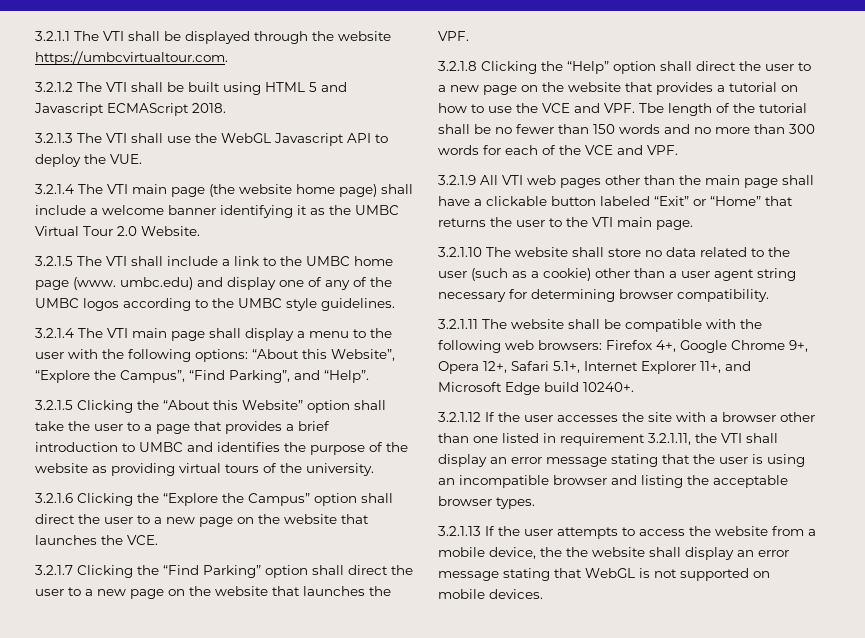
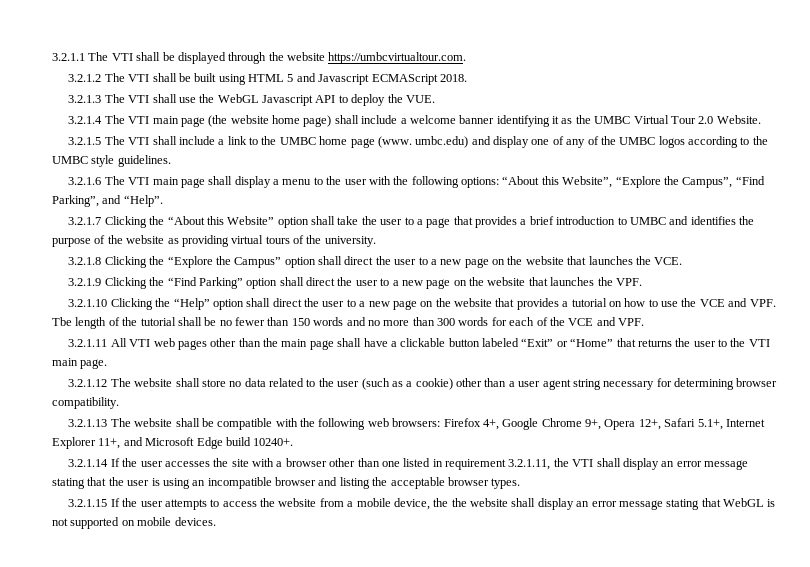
[35,328,74,338] 3.2.1.4 -> [68,177,102,185] 3.2.1.6
[35,400,73,410] 3.2.1.5 -> [68,217,102,225] 3.2.1.7
[35,493,73,503] 3.2.1.6 -> [68,257,102,265] 3.2.1.8
[35,565,73,575] 3.2.1.7 -> [68,278,102,286] 3.2.1.9
[438,61,477,71] 3.2.1.8 -> [68,299,108,307] 3.2.1.10
[438,175,476,185] 3.2.1.9 -> [68,339,108,347] 3.2.1.11
[438,247,482,257] 3.2.1.10 -> [68,379,108,387] 3.2.1.12
[438,319,478,329] 3.2.1.11 -> [68,419,108,427] 3.2.1.13
[438,412,481,422] 3.2.1.12 -> [68,459,109,467] 3.2.1.14
[438,526,481,536] 3.2.1.13 -> [68,499,108,507] 3.2.1.15

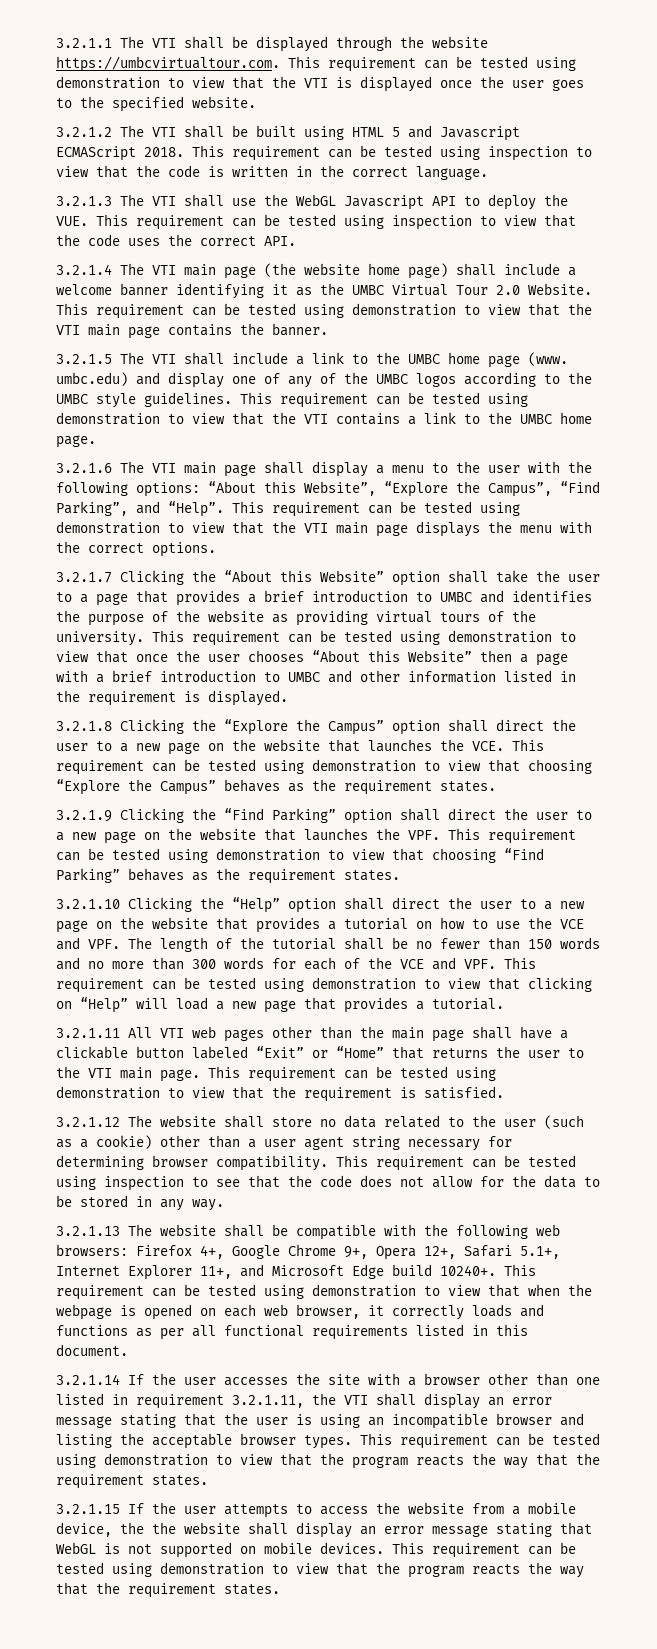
(467, 58) none -> [288,56,576,72] [56,76,584,92] [56,96,256,112] This requirement can be tested using demonstration to view that the VTI is displayed once the user goes to the specified website.
(467, 78) none -> [192,145,592,161] [56,165,488,180] This requirement can be tested using inspection to view that the code is written in the correct language.
(435, 99) none -> [96,214,576,230] [56,234,296,246] This requirement can be tested using inspection to view that the code uses the correct API.
(761, 119) none -> [56,303,592,319] [56,323,328,339] This requirement can be tested using demonstration to view that the VTI main page contains the banner.
(171, 161) none -> [240,392,528,408] [56,412,592,425] [56,435,96,448] This requirement can be tested using demonstration to view that the VTI contains a link to the UMBC home page.
(163, 201) none -> [232,501,520,517] [56,521,592,537] [56,541,216,557] This requirement can be tested using demonstration to view that the VTI main page displays the menu with the correct options.
(376, 241) none -> [152,630,576,646] [56,650,568,666] [56,670,576,683] [56,690,288,706] This requirement can be tested using demonstration to view that once the user chooses “About this Website” then a page with a brief introduction to UMBC and other information listed in the requirement is displayed.
(683, 261) none -> [512,739,544,751] [56,759,592,775] [56,779,496,795] This requirement can be tested using demonstration to view that choosing “Explore the Campus” behaves as the requirement states.
(642, 282) none -> [448,828,576,844] [56,848,544,863] [56,868,400,884] This requirement can be tested using demonstration to view that choosing “Find Parking” behaves as the requirement states.
[52,317,72,326] Tbe -> [128,937,152,949] The
(644, 322) none -> [504,957,536,969] [56,977,592,993] [56,997,504,1013] This requirement can be tested using demonstration to view that clicking on “Help” will load a new page that provides a tutorial.
(108, 364) none -> [208,1066,496,1082] [56,1086,504,1102] This requirement can be tested using demonstration to view that the requirement is satisfied.
(119, 403) none -> [336,1155,576,1171] [56,1175,600,1191] [56,1195,224,1211] This requirement can be tested using inspection to see that the code does not allow for the data to be stored in any way.
(294, 442) none -> [504,1264,536,1276] [56,1284,592,1300] [56,1304,544,1320] [56,1324,528,1340] [56,1344,128,1356] This requirement can be tested using demonstration to view that when the webpage is opened on each web browser, it correctly loads and functions as per all functional requirements listed in this document.
(521, 483) none -> [360,1433,600,1449] [56,1453,600,1469] [56,1474,208,1489] This requirement can be tested using demonstration to view that the program reacts the way that the requirement states.
(216, 521) none -> [392,1542,576,1558] [56,1562,584,1578] [56,1582,280,1598] This requirement can be tested using demonstration to view that the program reacts the way that the requirement states.

